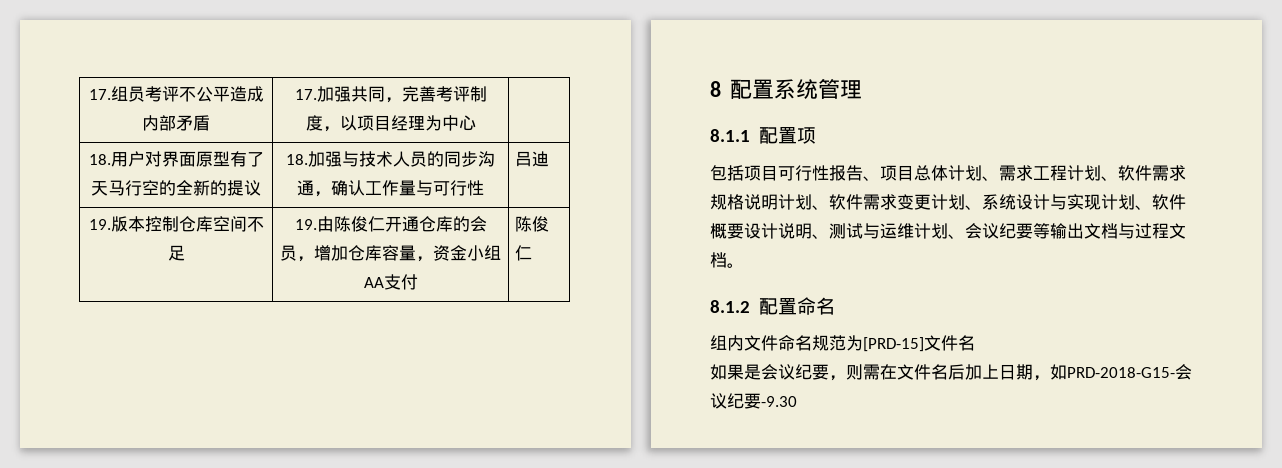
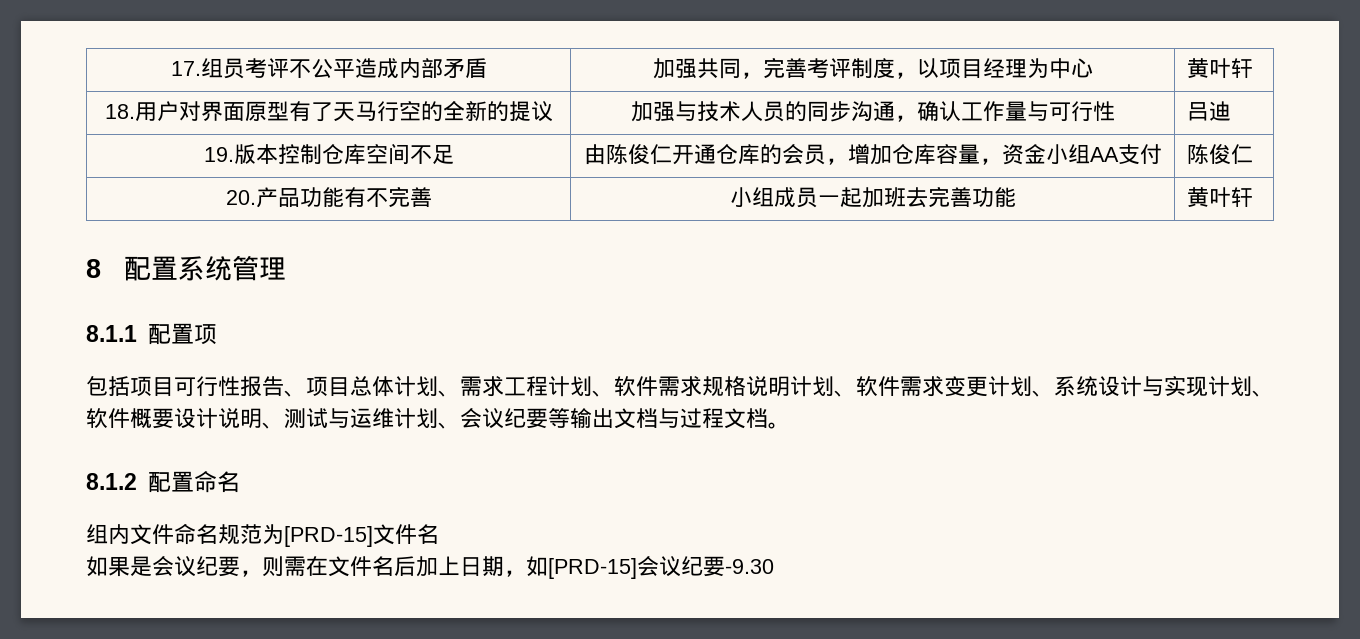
[294,89,317,100] 17. -> (487, 68) none
(476, 123) none -> [1186,58,1253,78] 黄叶轩
[286,154,308,165] 18. -> (553, 111) none
[294,219,317,230] 19. -> (454, 154) none
(533, 253) none -> [225,186,432,208] [729,186,1016,208] [1186,187,1253,207] // 20.产品功能有不完善 | 小组成员一起加班去完善功能 | 黄叶轩
[1067,367,1175,378] PRD-2018-G15- -> [548,558,637,579] [PRD-15]

